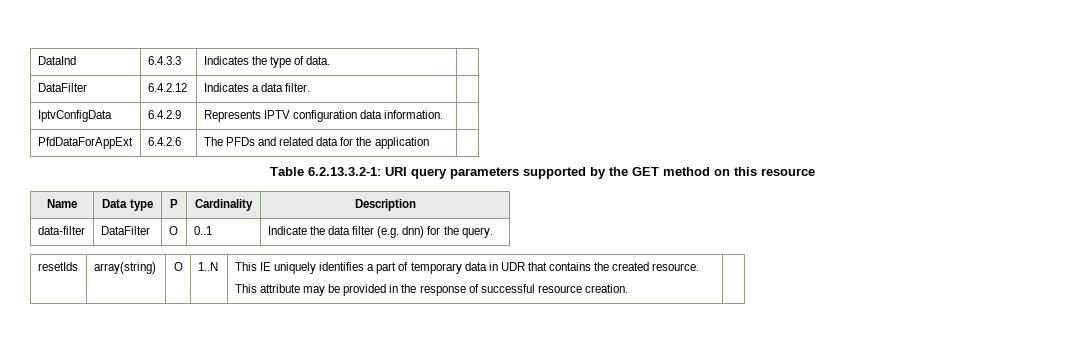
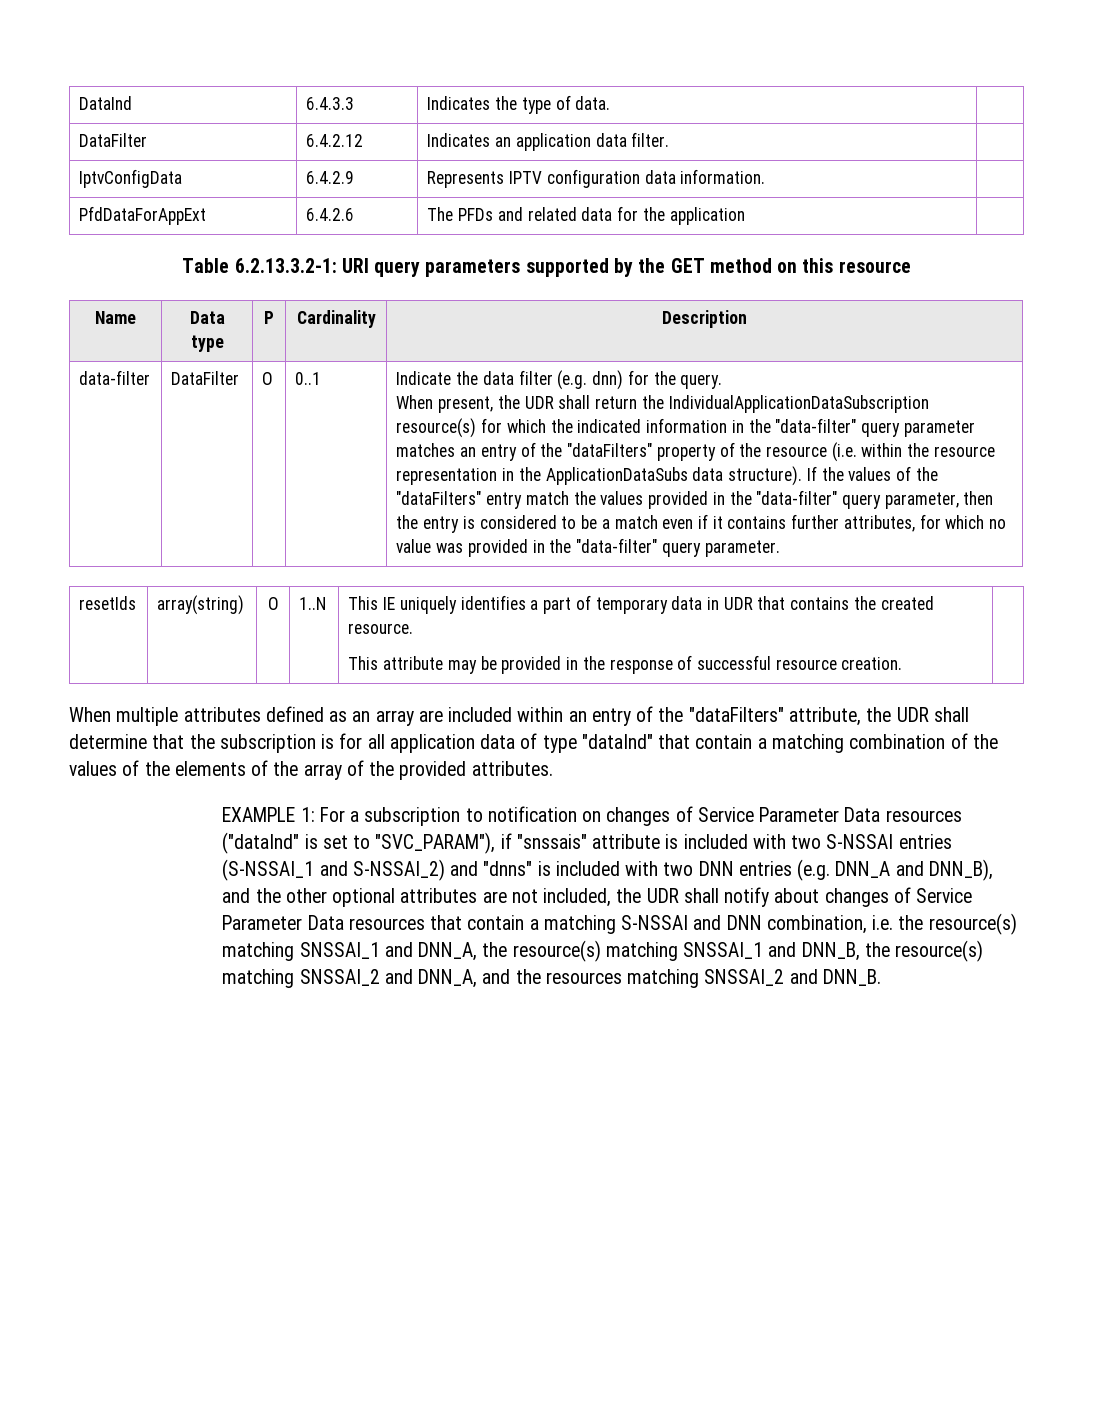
[251,85,259,92] a -> [495,133,591,151] an application
(493, 232) none -> [396,395,929,413] [396,418,975,438] [396,442,995,462] [396,466,938,486] [396,490,994,509] [396,514,1007,533] [396,538,780,557] // When present, the UDR shall return the IndividualApplicationDataSubscription resource(s) for which the indicated information in the "data-filter" query parameter matches an entry of the "dataFilters" property of the resource (i.e. within the resource representation in the ApplicationDataSubs data structure). If the values of the "dataFilters" entry match the values provided in the "data-filter" query parameter, then the entry is considered to be a match even if it contains further attributes, for which no value was provided in the "data-filter" query parameter.
(628, 288) none -> [69,706,969,726] [69,733,998,753] [69,760,553,780] [222,806,962,826] [222,832,952,854] [222,859,993,881] [222,887,973,907] [222,913,1017,935] [222,940,984,962] [222,969,881,988] // When multiple attributes defined as an array are included within an entry of the "dataFilters" attribute, the UDR shall determine that the subscription is for all application data of type "dataInd" that contain a matching combination of the values of the elements of the array of the provided attributes. // EXAMPLE 1: For a subscription to notification on changes of Service Parameter Data resources ("dataInd" is set to "SVC_PARAM"), if "snssais" attribute is included with two S-NSSAI entries (S-NSSAI_1 and S-NSSAI_2) and "dnns" is included with two DNN entries (e.g. DNN_A and DNN_B), and the other optional attributes are not included, the UDR shall notify about changes of Service Parameter Data resources that contain a matching S-NSSAI and DNN combination, i.e. the resource(s) matching SNSSAI_1 and DNN_A, the resource(s) matching SNSSAI_1 and DNN_B, the resource(s) matching SNSSAI_2 and DNN_A, and the resources matching SNSSAI_2 and DNN_B.

